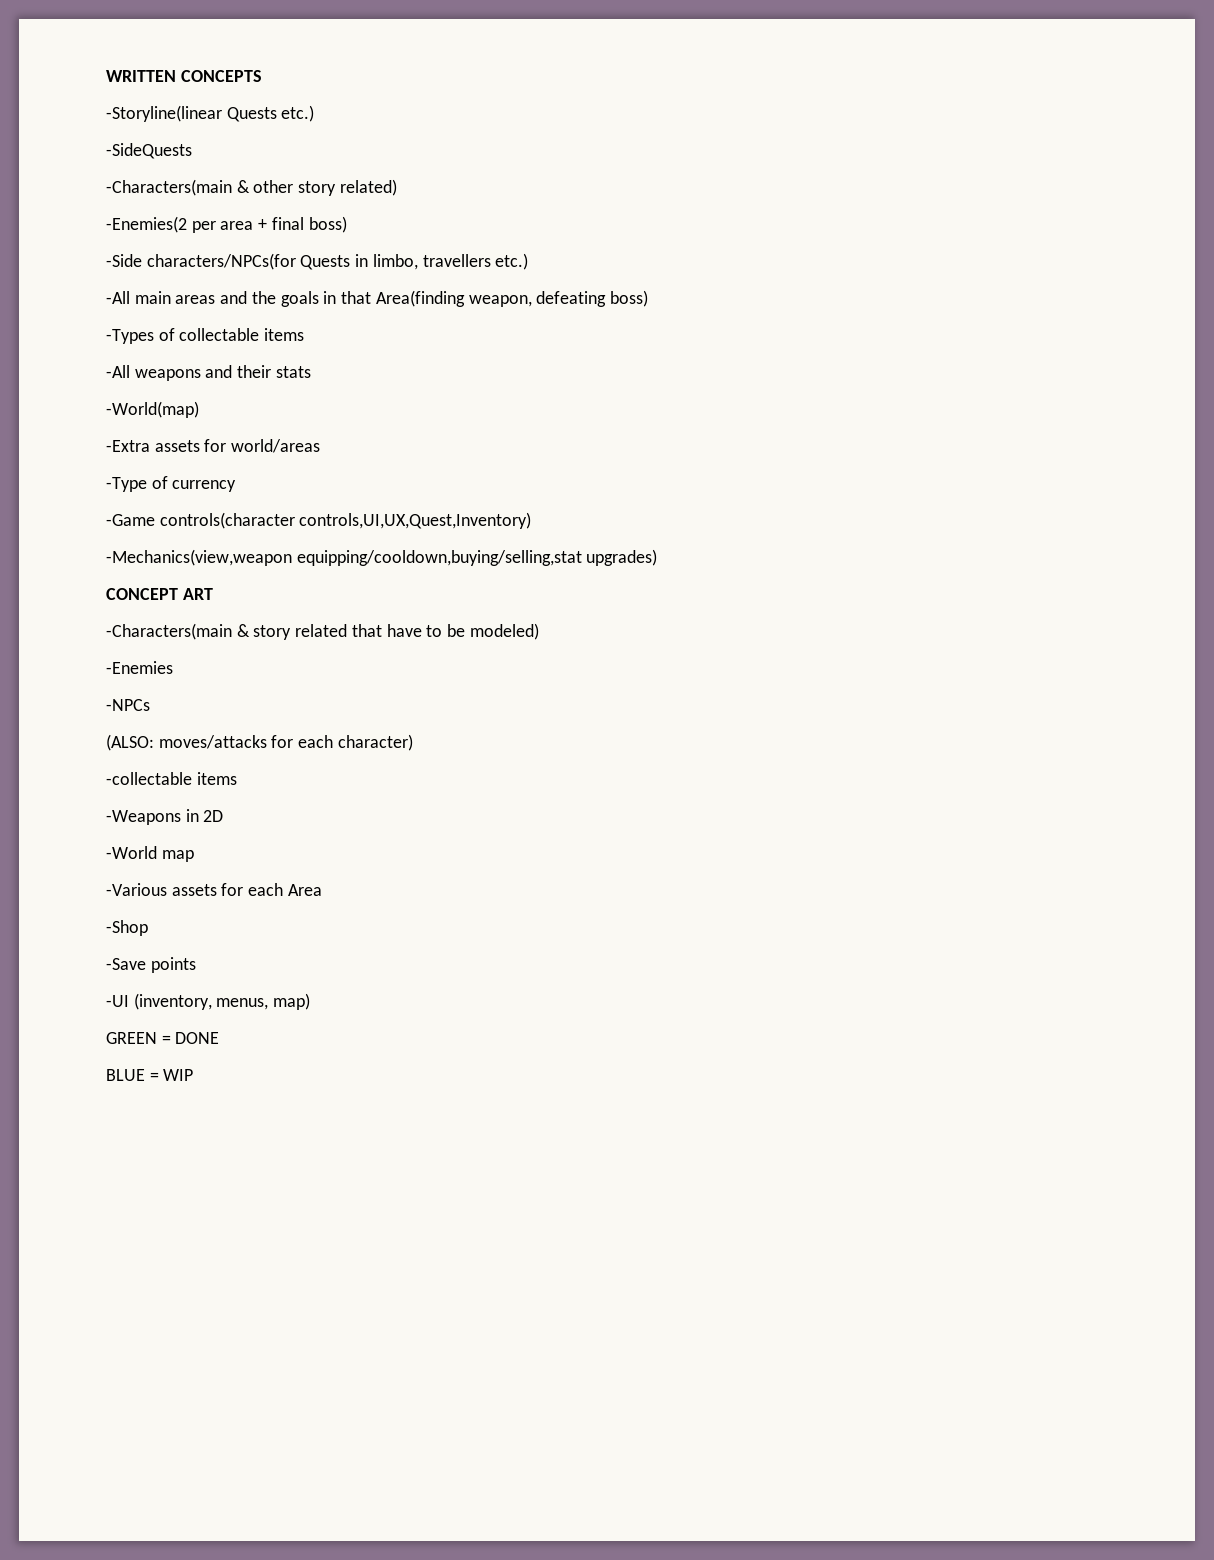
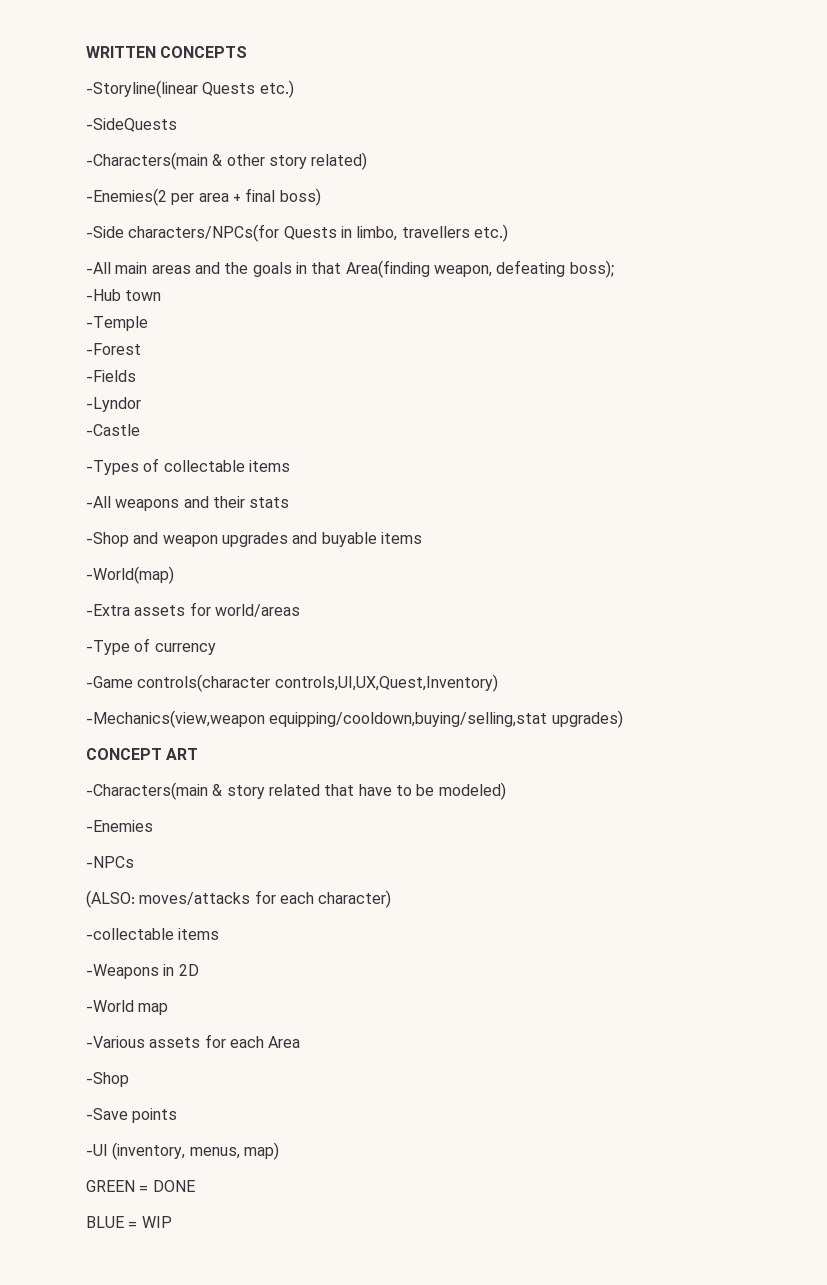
[609,290,648,307] boss) -> [569,260,614,278] [86,289,162,301] [86,316,148,331] [86,343,141,355] [86,370,136,382] [86,397,141,412] [86,424,140,436] boss); // -Hub town // -Temple // -Forest // -Fields // -Lyndor // -Castle
(311, 372) none -> [86,532,422,547] // -Shop and weapon upgrades and buyable items

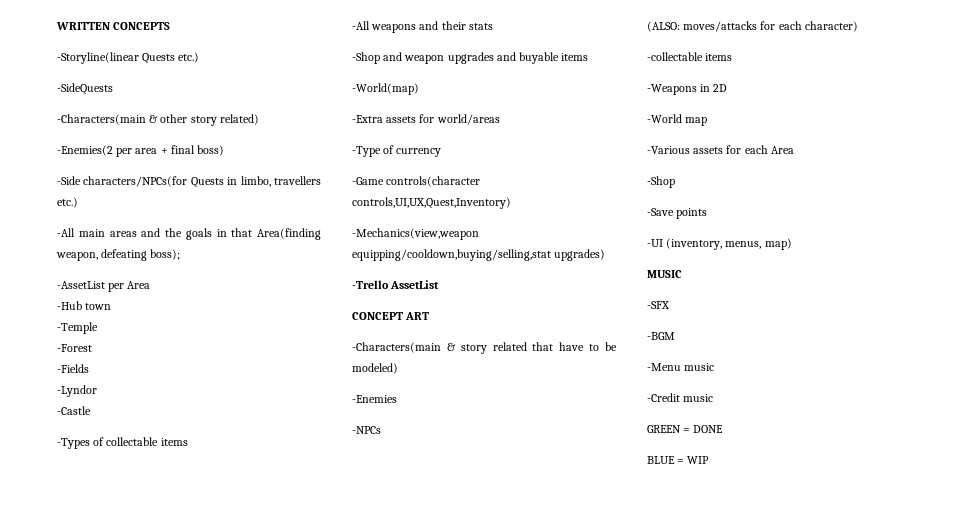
(614, 269) none -> [57,281,151,292] // -AssetList per Area
(623, 719) none -> [352,280,440,289] // -Trello AssetList
(279, 1151) none -> [647,270,682,278] [647,301,670,309] [647,332,675,340] [647,363,715,371] [647,393,714,402] // MUSIC // -SFX // -BGM // -Menu music // -Credit music

